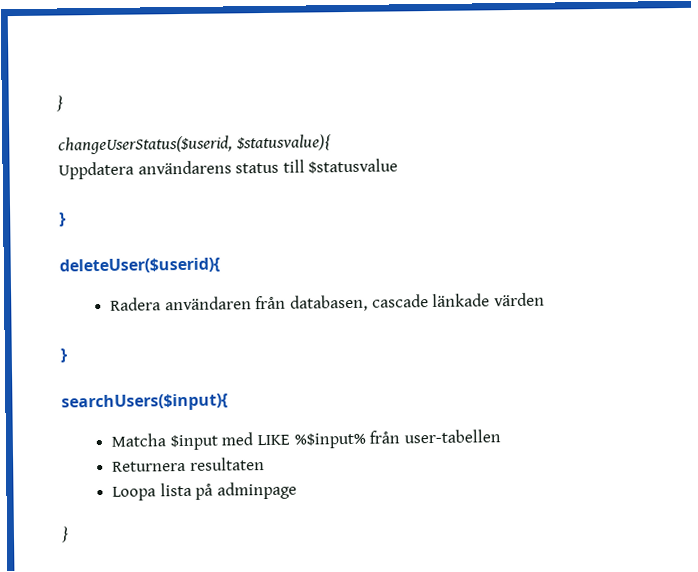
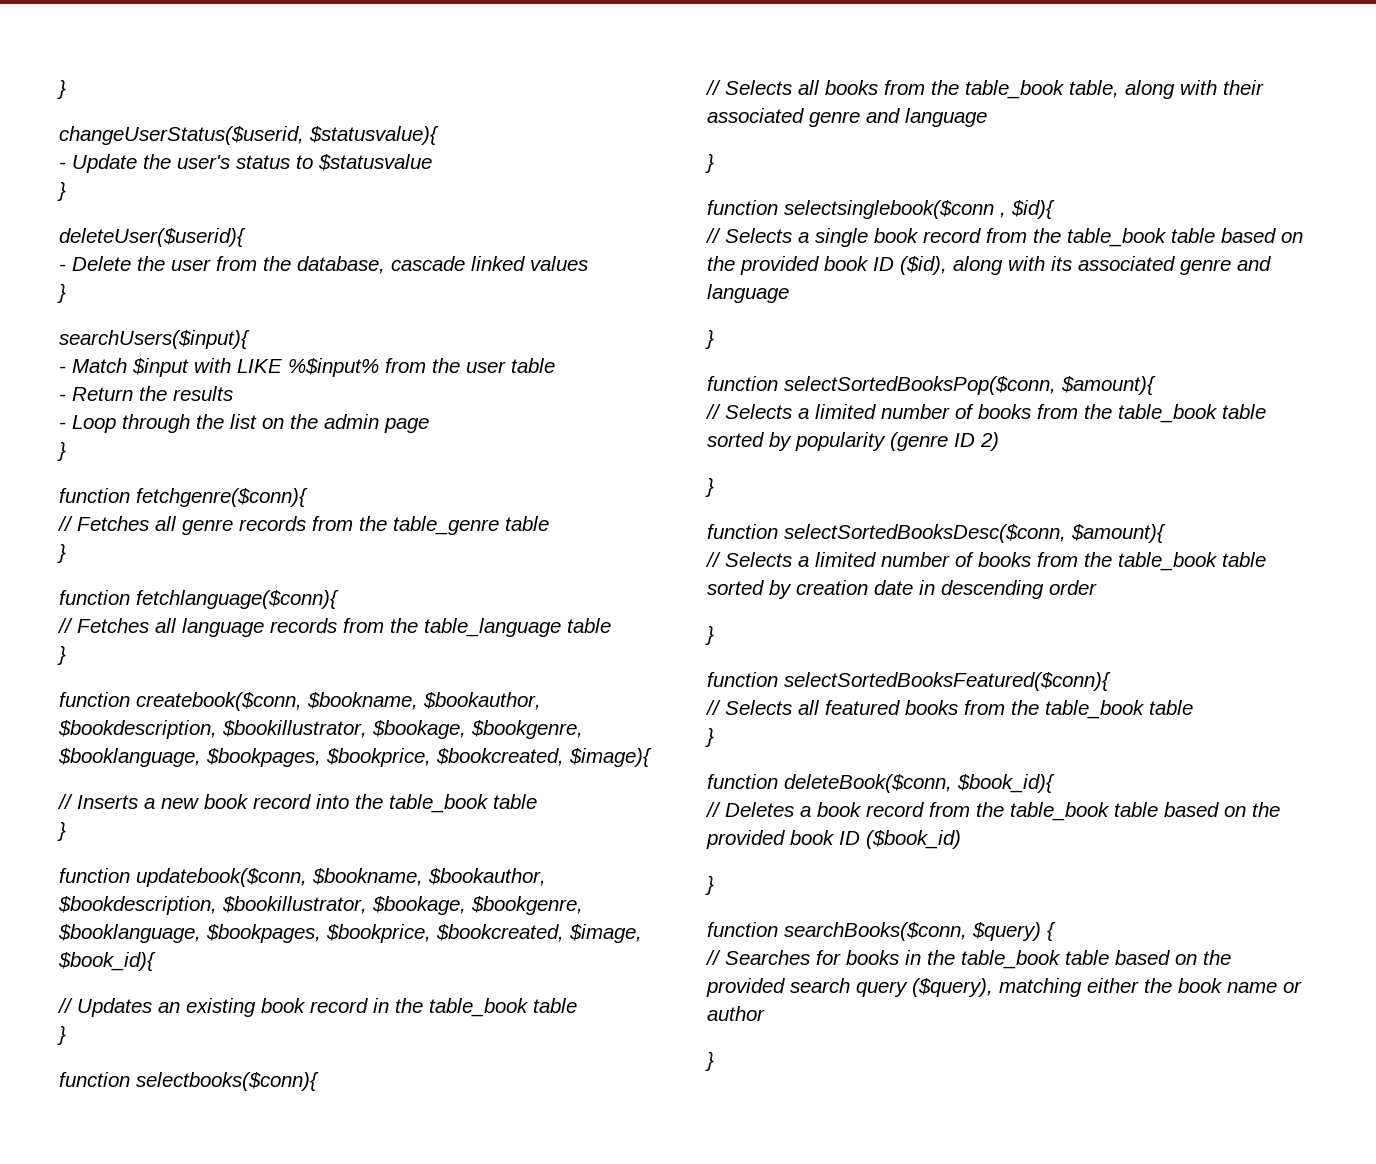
[58,158,399,180] [59,212,67,227] [59,257,220,274] [110,292,545,312] [60,348,68,363] [61,393,228,412] [111,429,501,451] [112,457,265,472] [112,481,298,501] Uppdatera användarens status till $statusvalue // } // deleteUser($userid){ // Radera användaren från databasen, cascade länkade värden // } // searchUsers($input){ // Matcha $input med LIKE %$input% från user-tabellen // Returnera resultaten // Loopa lista på adminpage -> [59,154,432,173] [57,182,66,201] [59,228,246,247] [59,256,588,274] [57,284,66,303] [59,330,250,349] [59,358,555,377] [59,386,233,401] [59,414,429,433] [57,442,66,461] [59,488,308,507] [57,516,549,535] [57,544,66,563] [59,590,339,609] [57,618,611,637] [57,646,66,665] [59,692,541,711] [58,720,583,739] [58,748,652,767] [57,794,537,813] [57,822,66,841] [59,868,546,887] [58,896,583,915] [58,924,642,943] [58,952,156,971] [57,998,577,1017] [57,1026,66,1045] [59,1072,319,1091] [705,80,1264,99] [707,108,987,127] [705,154,714,173] [707,200,1055,219] [705,228,1303,247] [707,256,1271,275] [707,284,789,303] [705,330,714,349] [707,376,1156,395] [705,404,1266,423] [707,432,999,451] [705,478,714,497] [707,524,1166,543] [705,552,1266,571] [707,580,1097,599] [705,626,714,645] [707,672,1111,691] [705,700,1193,719] [705,728,714,747] [707,774,1055,793] [705,802,1280,821] [706,830,961,849] [705,876,714,895] [707,922,1056,941] [705,950,1231,969] [706,978,1302,997] [707,1006,765,1021] - Update the user's status to $statusvalue // } // deleteUser($userid){ // - Delete the user from the database, cascade linked values // } // searchUsers($input){ // - Match $input with LIKE %$input% from the user table // - Return the results // - Loop through the list on the admin page // } // function fetchgenre($conn){ // // Fetches all genre records from the table_genre table // } // function fetchlanguage($conn){ // // Fetches all language records from the table_language table // } // function createbook($conn, $bookname, $bookauthor, $bookdescription, $bookillustrator, $bookage, $bookgenre, $booklanguage, $bookpages, $bookprice, $bookcreated, $image){ // // Inserts a new book record into the table_book table // } // function updatebook($conn, $bookname, $bookauthor, $bookdescription, $bookillustrator, $bookage, $bookgenre, $booklanguage, $bookpages, $bookprice, $bookcreated, $image, $book_id){ // // Updates an existing book record in the table_book table // } // function selectbooks($conn){ // // Selects all books from the table_book table, along with their associated genre and language // } // function selectsinglebook($conn , $id){ // // Selects a single book record from the table_book table based on the provided book ID ($id), along with its associated genre and language // } // function selectSortedBooksPop($conn, $amount){ // // Selects a limited number of books from the table_book table sorted by popularity (genre ID 2) // } // function selectSortedBooksDesc($conn, $amount){ // // Selects a limited number of books from the table_book table sorted by creation date in descending order // } // function selectSortedBooksFeatured($conn){ // // Selects all featured books from the table_book table // } // function deleteBook($conn, $book_id){ // // Deletes a book record from the table_book table based on the provided book ID ($book_id) // } // function searchBooks($conn, $query) { // // Searches for books in the table_book table based on the provided search query ($query), matching either the book name or author

